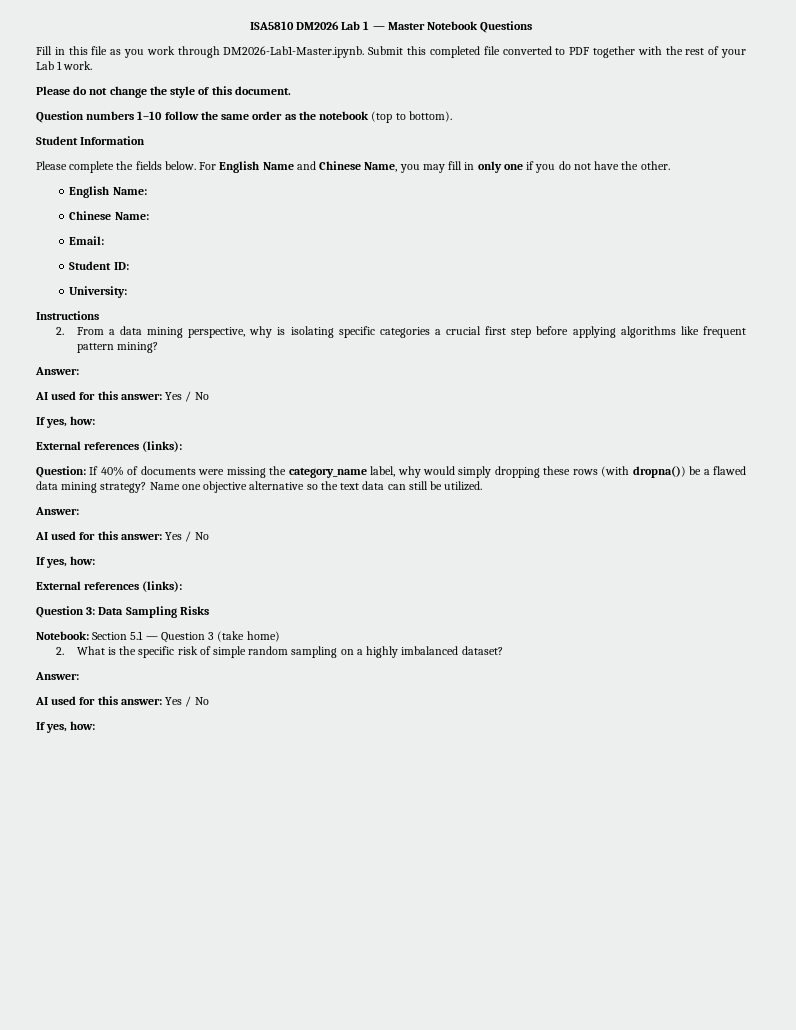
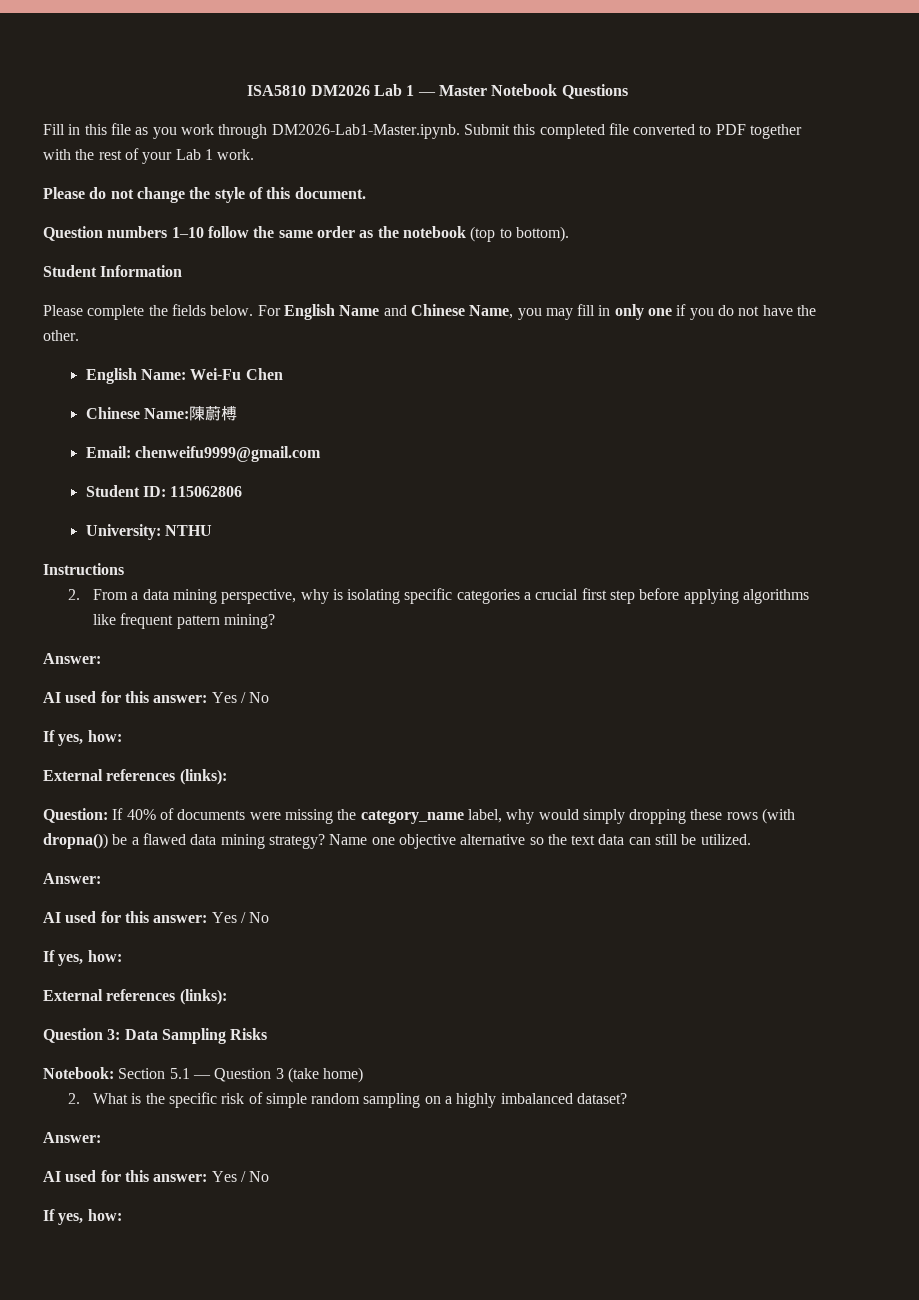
(147, 191) none -> [190,368,283,380] Wei-Fu Chen
(149, 216) none -> [188,406,237,421] 陳蔚榑
(105, 240) none -> [134,446,321,462] chenweifu9999@gmail.com
(129, 266) none -> [170,486,243,497] 115062806
(128, 292) none -> [164,525,212,536] NTHU

